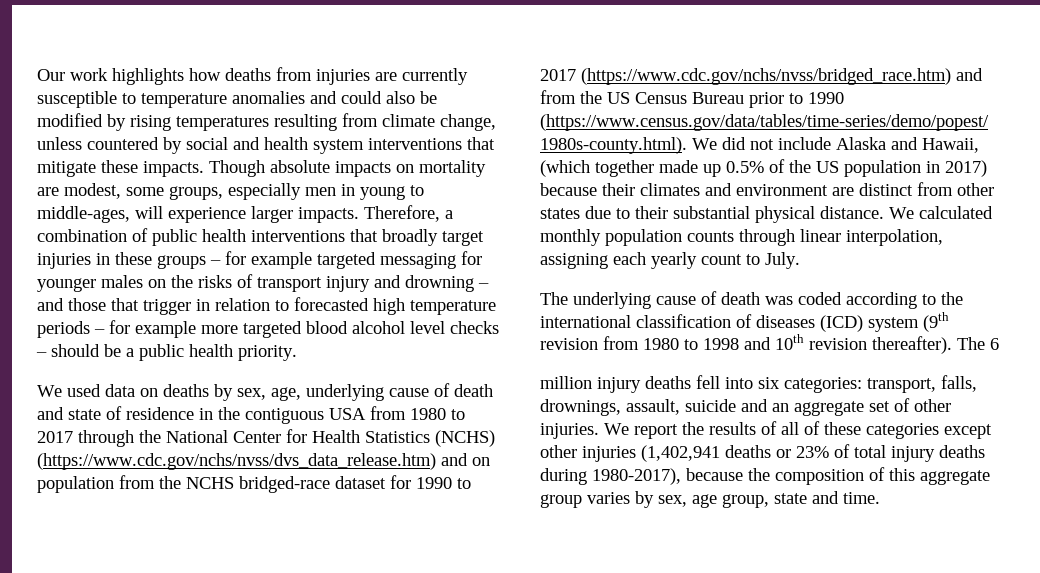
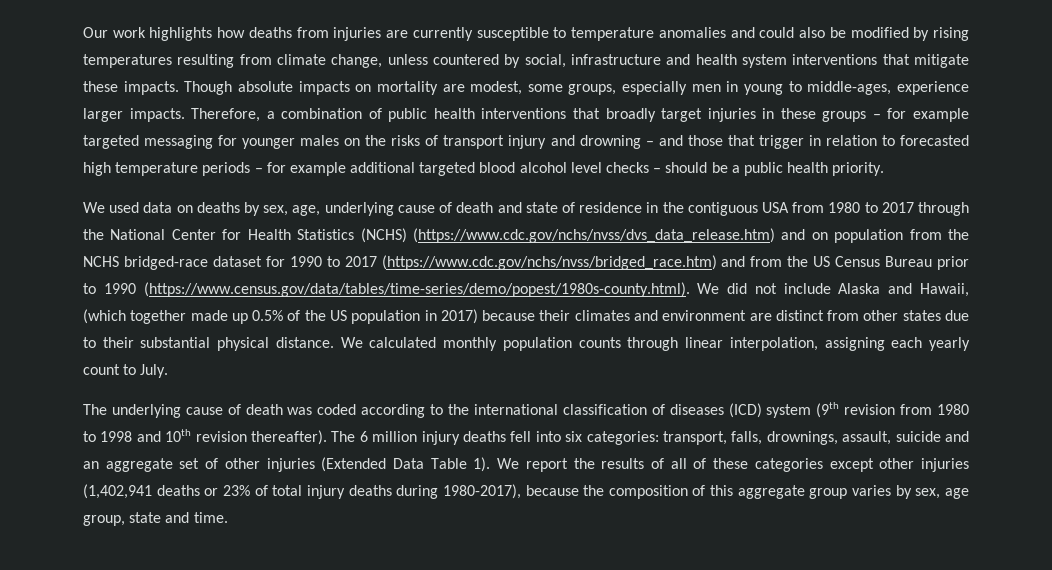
[186,137,228,150] social -> [524,54,661,68] social, infrastructure
[135,206,163,219] will -> (892, 88) none
[201,325,238,334] more -> [350,162,416,173] additional
(999, 344) // -> (368, 436) none
[540,423,599,439] injuries. -> [266,457,491,472] injuries (Extended Data Table 1).

